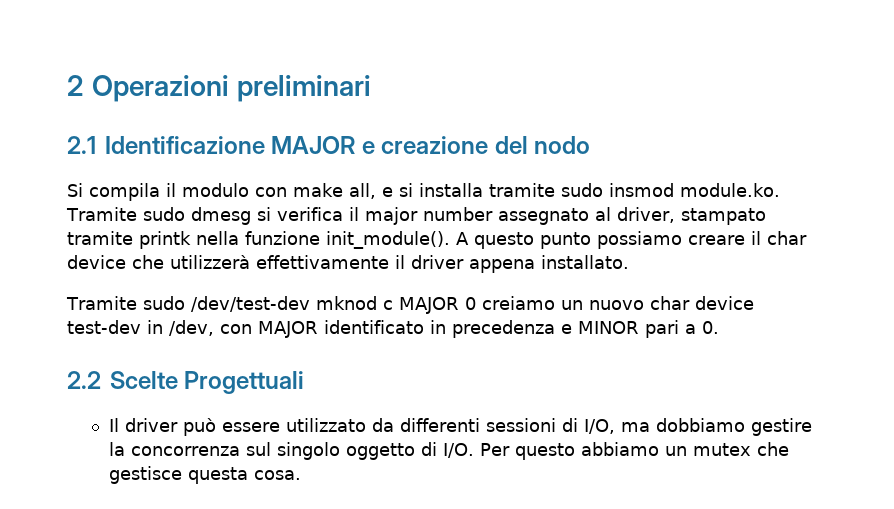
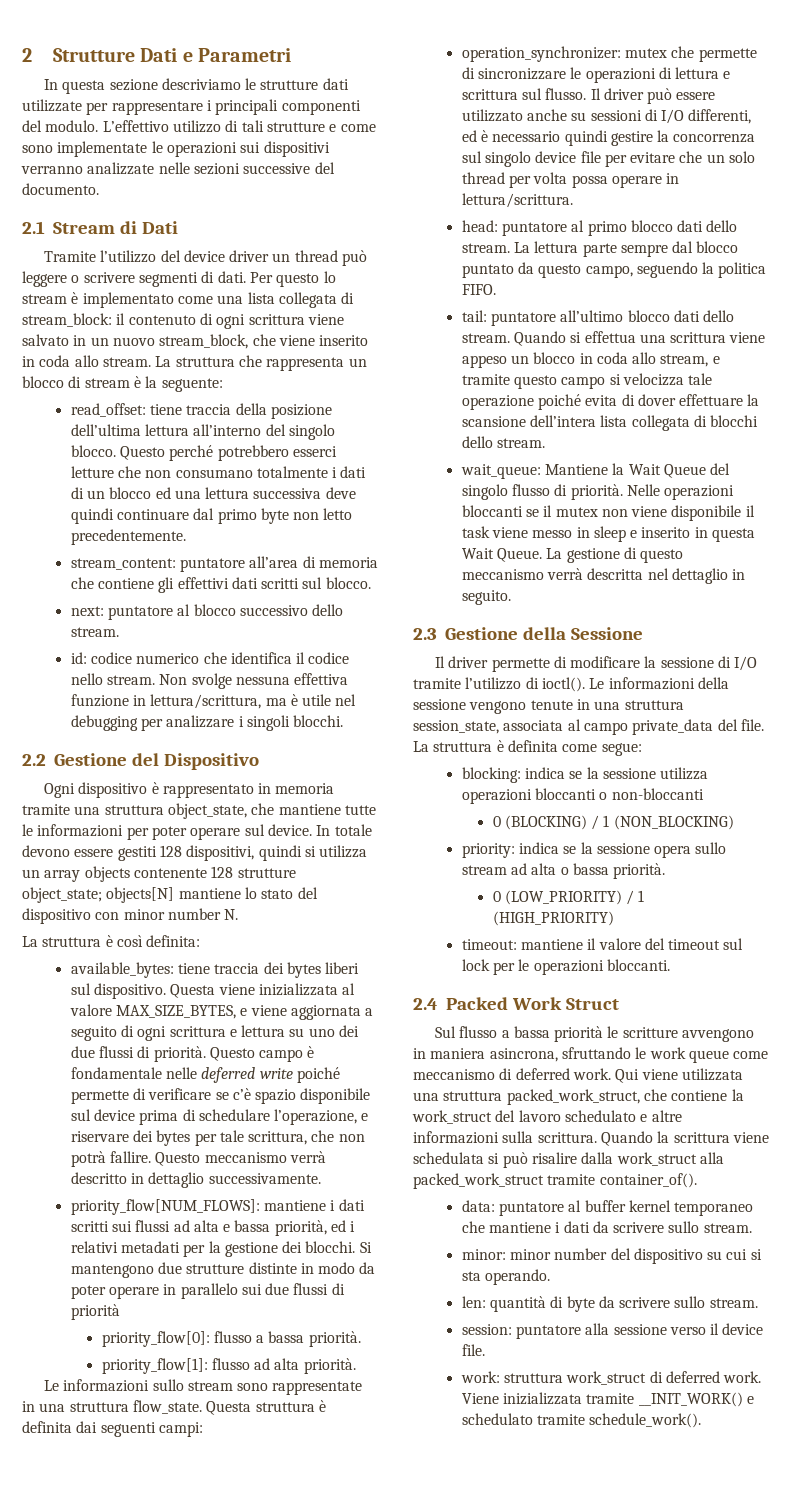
[92,75,371,102] [67,136,591,154] [67,183,780,201] [66,207,766,225] [67,231,807,249] [67,255,629,273] [66,296,754,314] [67,320,719,338] [67,371,305,394] Operazioni preliminari // 2.1 Identificazione MAJOR e creazione del nodo // Si compila il modulo con make all, e si installa tramite sudo insmod module.ko. Tramite sudo dmesg si verifica il major number assegnato al driver, stampato tramite printk nella funzione init_module(). A questo punto possiamo creare il char device che utilizzerà effettivamente il driver appena installato. // Tramite sudo /dev/test-dev mknod c MAJOR 0 creiamo un nuovo char device test-dev in /dev, con MAJOR identificato in precedenza e MINOR pari a 0. // 2.2 Scelte Progettuali // -> [52,48,292,62] [43,78,349,94] [22,99,361,115] [22,120,376,133] [22,141,330,157] [21,162,335,175] [22,183,99,195] [22,221,178,234] [43,250,368,266] [22,271,336,287] [22,292,355,308] [22,313,344,329] [22,334,369,349] [22,355,367,371] [22,376,223,392] [70,403,332,419] [70,424,335,440] [70,445,337,461] [70,466,367,478] [70,487,356,499] [70,508,353,524] [70,529,186,545] [70,556,378,572] [70,577,371,593] [70,604,344,620] [70,627,119,637] [70,652,350,664] [70,673,349,689] [70,694,357,709] [70,715,344,731] [22,753,259,770] [43,782,335,798] [22,803,376,819] [22,824,372,840] [22,845,368,861] [22,866,296,882] [22,887,318,903] [22,908,239,924] [22,935,201,947] [70,962,360,978] [70,983,356,999] [69,1004,374,1020] [70,1025,360,1041] [70,1046,315,1062] [70,1067,340,1083] [70,1088,371,1104] [70,1109,369,1125] [70,1130,365,1146] [70,1151,326,1167] [70,1172,321,1188] [70,1199,365,1215] [70,1220,356,1236] [70,1241,372,1257] [70,1262,376,1278] [70,1283,345,1299] [70,1304,120,1320] [101,1331,361,1347] [101,1358,356,1374] [43,1379,363,1395] [22,1400,326,1415] [22,1421,203,1437] [461,46,757,62] [461,67,731,83] [461,88,587,100] Strutture Dati e Parametri // In questa sezione descriviamo le strutture dati utilizzate per rappresentare i principali componenti del modulo. L’effettivo utilizzo di tali strutture e come sono implementate le operazioni sui dispositivi verranno analizzate nelle sezioni successive del documento. // 2.1 Stream di Dati // Tramite l’utilizzo del device driver un thread può leggere o scrivere segmenti di dati. Per questo lo stream è implementato come una lista collegata di stream_block: il contenuto di ogni scrittura viene salvato in un nuovo stream_block, che viene inserito in coda allo stream. La struttura che rappresenta un blocco di stream è la seguente: // read_offset: tiene traccia della posizione dell’ultima lettura all’interno del singolo blocco. Questo perché potrebbero esserci letture che non consumano totalmente i dati di un blocco ed una lettura successiva deve quindi continuare dal primo byte non letto precedentemente. // stream_content: puntatore all’area di memoria che contiene gli effettivi dati scritti sul blocco. // next: puntatore al blocco successivo dello stream. // id: codice numerico che identifica il codice nello stream. Non svolge nessuna effettiva funzione in lettura/scrittura, ma è utile nel debugging per analizzare i singoli blocchi. // 2.2 Gestione del Dispositivo // Ogni dispositivo è rappresentato in memoria tramite una struttura object_state, che mantiene tutte le informazioni per poter operare sul device. In totale devono essere gestiti 128 dispositivi, quindi si utilizza un array objects contenente 128 strutture object_state; objects[N] mantiene lo stato del dispositivo con minor number N. // La struttura è così definita: // available_bytes: tiene traccia dei bytes liberi sul dispositivo. Questa viene inizializzata al valore MAX_SIZE_BYTES, e viene aggiornata a seguito di ogni scrittura e lettura su uno dei due flussi di priorità. Questo campo è fondamentale nelle deferred write poiché permette di verificare se c’è spazio disponibile sul device prima di schedulare l’operazione, e riservare dei bytes per tale scrittura, che non potrà fallire. Questo meccanismo verrà descritto in dettaglio successivamente. // priority_flow[NUM_FLOWS]: mantiene i dati scritti sui flussi ad alta e bassa priorità, ed i relativi metadati per la gestione dei blocchi. Si mantengono due strutture distinte in modo da poter operare in parallelo sui due flussi di priorità // priority_flow[0]: flusso a bassa priorità. // priority_flow[1]: flusso ad alta priorità. // Le informazioni sullo stream sono rappresentate in una struttura flow_state. Questa struttura è definita dai seguenti campi: // operation_synchronizer: mutex che permette di sincronizzare le operazioni di lettura e scrittura sul flusso.
[371,418,745,434] da differenti sessioni di I/O, ma dobbiamo -> [526,109,752,124] [461,130,608,146] anche su sessioni di I/O differenti, ed è necessario quindi
[345,442,789,460] [108,466,301,484] oggetto di I/O. Per questo abbiamo un mutex che gestisce questa cosa. -> [535,151,756,167] [461,172,680,188] [461,193,573,208] [461,220,738,236] [461,241,739,257] [461,262,767,278] [461,284,496,295] [461,310,735,326] [461,331,766,346] [461,352,720,368] [461,373,713,389] [461,394,760,410] [461,415,759,431] [461,436,545,448] [460,463,731,479] [461,484,735,500] [461,505,755,521] [461,526,756,542] [461,547,684,563] [461,568,746,584] [461,590,511,605] [413,627,643,640] [434,656,758,672] [413,677,729,692] [413,699,684,714] [413,719,764,735] [413,740,642,756] [461,767,709,783] [461,788,704,804] [492,815,734,830] [461,842,727,858] [461,863,666,879] [492,890,645,905] [492,911,614,926] [461,938,744,950] [461,959,670,975] [413,997,619,1010] [434,1026,755,1042] [413,1047,769,1063] [413,1068,743,1083] [413,1089,744,1105] [412,1110,682,1124] [413,1131,769,1146] [413,1152,724,1168] [413,1173,697,1189] [461,1200,754,1216] [461,1221,752,1233] [461,1248,762,1264] [461,1269,550,1285] [461,1296,758,1312] [461,1323,764,1339] [461,1344,485,1356] [460,1371,762,1385] [461,1392,754,1407] [461,1413,702,1428] device file per evitare che un solo thread per volta possa operare in lettura/scrittura. // head: puntatore al primo blocco dati dello stream. La lettura parte sempre dal blocco puntato da questo campo, seguendo la politica FIFO. // tail: puntatore all’ultimo blocco dati dello stream. Quando si effettua una scrittura viene appeso un blocco in coda allo stream, e tramite questo campo si velocizza tale operazione poiché evita di dover effettuare la scansione dell’intera lista collegata di blocchi dello stream. // wait_queue: Mantiene la Wait Queue del singolo flusso di priorità. Nelle operazioni bloccanti se il mutex non viene disponibile il task viene messo in sleep e inserito in questa Wait Queue. La gestione di questo meccanismo verrà descritta nel dettaglio in seguito. // 2.3 Gestione della Sessione // Il driver permette di modificare la sessione di I/O tramite l’utilizzo di ioctl(). Le informazioni della sessione vengono tenute in una struttura session_state, associata al campo private_data del file. La struttura è definita come segue: // blocking: indica se la sessione utilizza operazioni bloccanti o non-bloccanti // 0 (BLOCKING) / 1 (NON_BLOCKING) // priority: indica se la sessione opera sullo stream ad alta o bassa priorità. // 0 (LOW_PRIORITY) / 1 (HIGH_PRIORITY) // timeout: mantiene il valore del timeout sul lock per le operazioni bloccanti. // 2.4 Packed Work Struct // Sul flusso a bassa priorità le scritture avvengono in maniera asincrona, sfruttando le work queue come meccanismo di deferred work. Qui viene utilizzata una struttura packed_work_struct, che contiene la work_struct del lavoro schedulato e altre informazioni sulla scrittura. Quando la scrittura viene schedulata si può risalire dalla work_struct alla packed_work_struct tramite container_of(). // data: puntatore al buffer kernel temporaneo che mantiene i dati da scrivere sullo stream. // minor: minor number del dispositivo su cui si sta operando. // len: quantità di byte da scrivere sullo stream. // session: puntatore alla sessione verso il device file. // work: struttura work_struct di deferred work. Viene inizializzata tramite __INIT_WORK() e schedulato tramite schedule_work().

